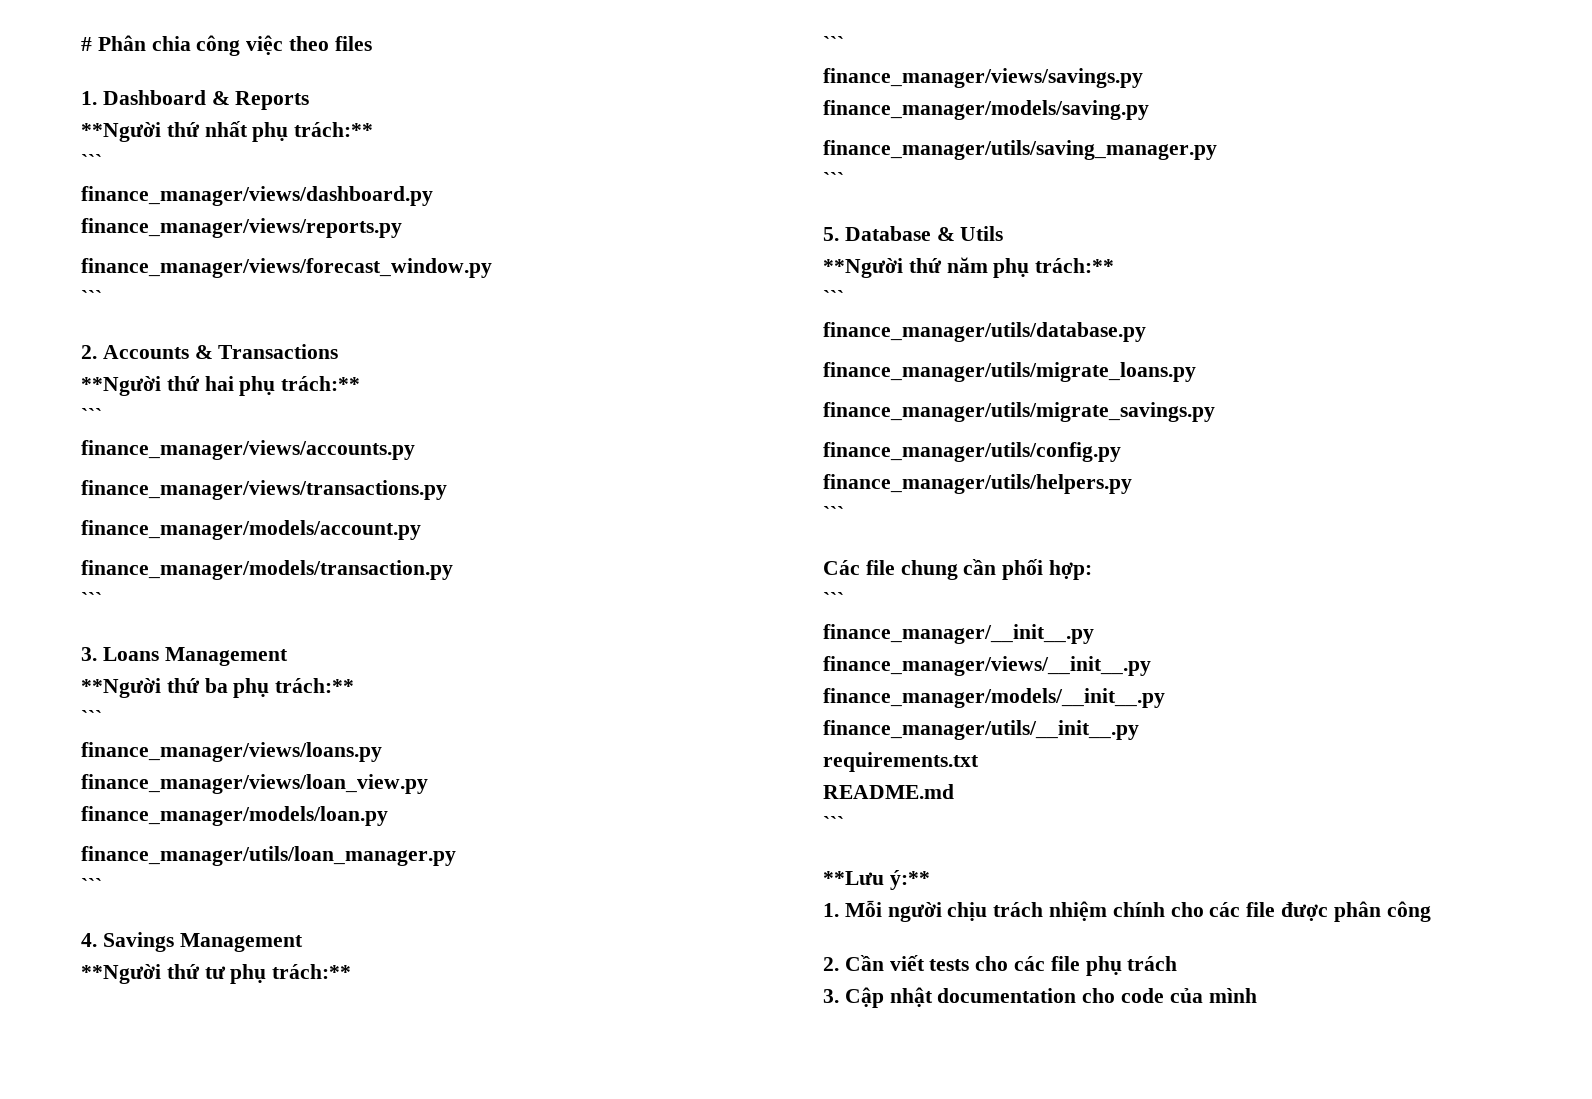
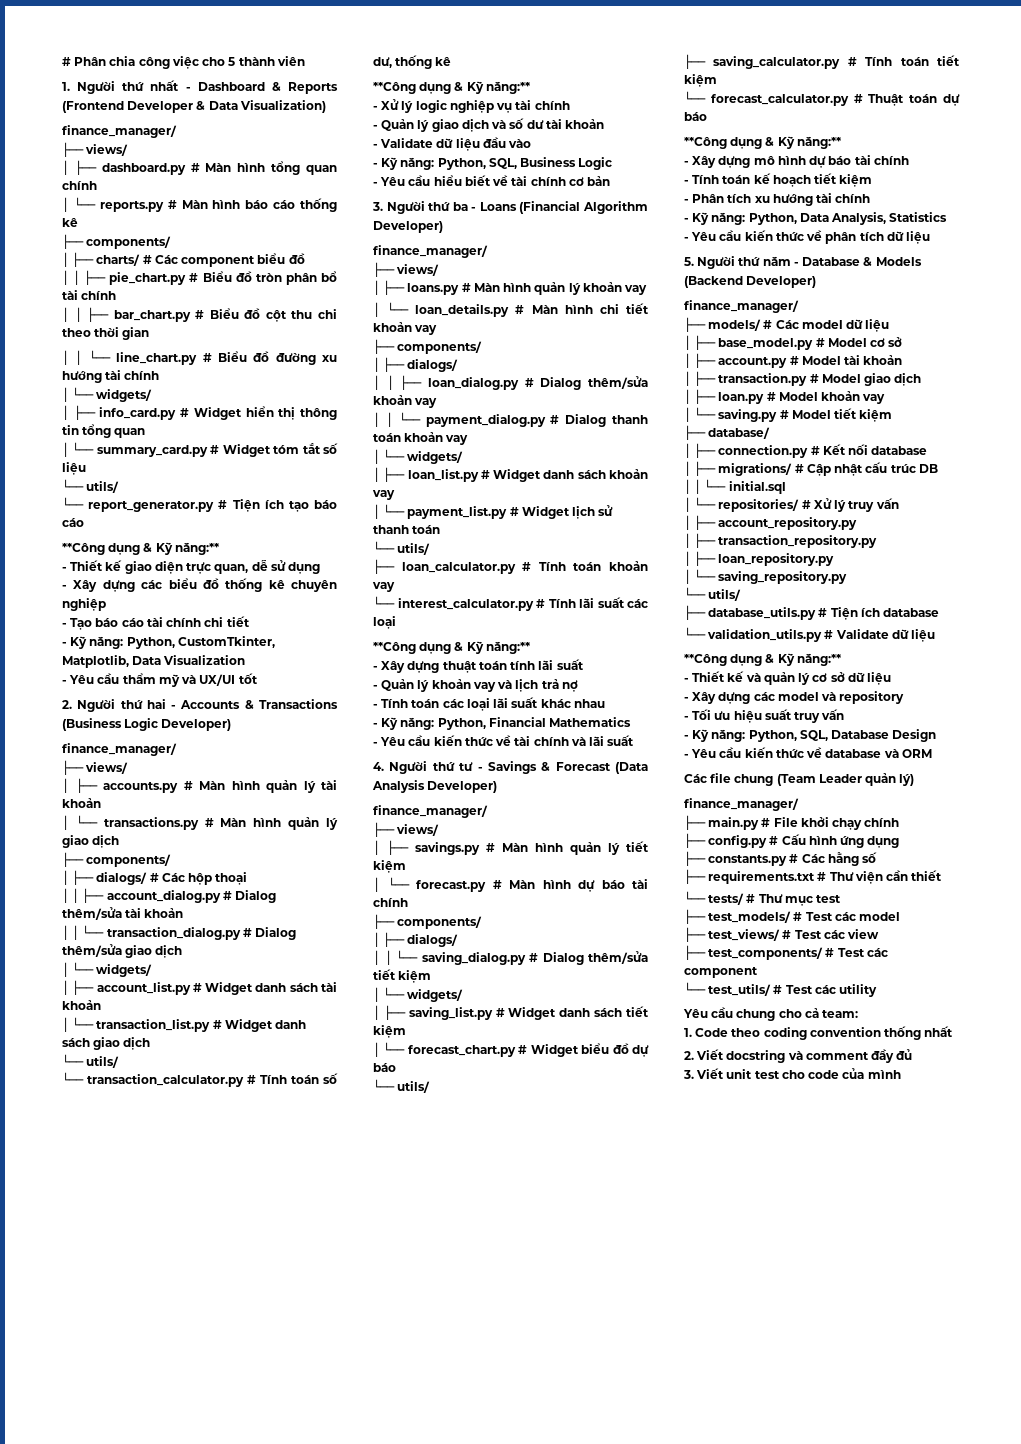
[289,36,372,51] [81,90,310,110] [81,121,374,142] [81,154,102,169] [81,186,433,206] [81,218,402,238] [81,258,492,278] [81,290,102,305] [81,344,339,359] [81,376,361,396] [81,408,102,423] [81,440,415,460] [81,480,447,500] [81,520,421,540] [81,560,453,580] [81,592,102,607] [81,647,288,666] [81,678,355,698] [81,710,102,725] [81,742,382,762] [81,774,428,794] [81,806,388,826] [81,846,456,866] [81,878,102,893] [81,932,303,952] [81,964,352,984] [823,36,844,51] [823,68,1143,88] [823,100,1149,120] [823,140,1217,160] [823,172,844,187] [823,226,1004,241] [823,257,1115,278] [823,290,844,305] [823,322,1146,342] [823,362,1196,382] [823,402,1215,422] [823,442,1121,462] [823,474,1132,494] [823,506,844,521] [823,559,1093,580] [823,592,844,607] [823,624,1094,644] [823,656,1151,676] [823,688,1165,708] [823,720,1139,740] [823,752,979,772] [823,784,954,799] [823,816,844,831] [823,870,930,890] [823,900,1431,922] [823,955,1178,976] [823,987,1077,1008] theo files // 1. Dashboard & Reports // **Người thứ nhất phụ trách:** // ``` // finance_manager/views/dashboard.py // finance_manager/views/reports.py // finance_manager/views/forecast_window.py // ``` // 2. Accounts & Transactions // **Người thứ hai phụ trách:** // ``` // finance_manager/views/accounts.py // finance_manager/views/transactions.py // finance_manager/models/account.py // finance_manager/models/transaction.py // ``` // 3. Loans Management // **Người thứ ba phụ trách:** // ``` // finance_manager/views/loans.py // finance_manager/views/loan_view.py // finance_manager/models/loan.py // finance_manager/utils/loan_manager.py // ``` // 4. Savings Management // **Người thứ tư phụ trách:** // ``` // finance_manager/views/savings.py // finance_manager/models/saving.py // finance_manager/utils/saving_manager.py // ``` // 5. Database & Utils // **Người thứ năm phụ trách:** // ``` // finance_manager/utils/database.py // finance_manager/utils/migrate_loans.py // finance_manager/utils/migrate_savings.py // finance_manager/utils/config.py // finance_manager/utils/helpers.py // ``` // Các file chung cần phối hợp: // ``` // finance_manager/__init__.py // finance_manager/views/__init__.py // finance_manager/models/__init__.py // finance_manager/utils/__init__.py // requirements.txt // README.md // ``` // **Lưu ý:** // 1. Mỗi người chịu trách nhiệm chính cho các file được phân công // 2. Cần viết tests cho các file phụ trách // 3. Cập nhật documentation -> [202,56,305,66] [62,80,338,94] [62,100,326,113] [62,125,177,138] [62,142,129,157] [62,160,337,175] [62,181,97,190] [62,197,337,212] [62,218,78,227] [62,234,172,249] [62,252,305,267] [62,270,337,285] [62,290,117,300] [62,307,337,322] [62,327,150,340] [62,350,337,365] [62,370,160,383] [62,387,153,402] [62,405,337,420] [62,424,146,438] [62,442,338,457] [62,462,86,475] [62,479,120,493] [62,497,337,512] [62,518,84,527] [62,542,220,555] [62,559,321,574] [62,578,337,592] [62,598,106,611] [62,616,250,630] [62,636,275,649] [62,655,246,668] [62,673,258,687] [62,699,338,712] [62,718,232,731] [62,743,177,756] [62,760,129,775] [62,778,337,793] [62,798,101,808] [62,815,338,830] [62,835,120,848] [62,852,172,867] [62,870,248,885] [62,888,277,903] [62,907,184,920] [62,925,297,940] [62,944,183,958] [62,962,153,977] [62,980,337,995] [62,1000,101,1010] [62,1017,307,1032] [62,1037,151,1050] [62,1054,120,1068] [62,1072,338,1087] [373,55,452,69] [373,81,531,94] [373,99,570,113] [373,118,605,132] [373,137,532,151] [373,157,613,170] [373,175,611,186] [372,201,648,214] [373,221,443,233] [373,245,488,258] [373,262,440,277] [373,280,648,295] [373,302,649,317] [373,322,438,335] [373,339,483,354] [373,357,459,372] [373,375,648,390] [373,395,438,408] [373,412,648,427] [373,432,469,445] [373,449,464,464] [373,467,648,482] [372,490,395,500] [373,504,614,519] [373,525,441,534] [373,541,431,555] [373,559,648,574] [372,582,395,592] [373,596,648,611] [373,616,396,629] [373,641,531,654] [373,659,584,673] [373,679,578,692] [373,697,605,711] [373,717,632,730] [373,735,635,746] [373,761,648,774] [372,780,498,793] [373,805,488,818] [373,822,440,837] [373,840,649,855] [373,860,406,873] [373,877,648,892] [373,898,408,907] [373,914,483,929] [373,932,459,947] [373,950,648,965] [373,969,432,983] [373,987,464,1002] [373,1005,649,1020] [373,1025,406,1038] [373,1042,649,1057] [373,1063,396,1072] [373,1079,431,1093] [684,54,960,69] [684,74,717,87] [684,91,960,106] [684,112,707,121] [684,136,842,149] [684,155,909,168] [684,173,873,187] [684,193,871,206] [684,212,948,225] [684,230,931,244] [684,256,922,269] [684,276,817,288] [684,300,799,313] [684,317,890,332] [684,335,903,350] [684,353,903,368] [684,371,922,386] [684,389,886,404] [684,407,893,422] [684,425,771,440] [684,443,928,458] [684,461,938,476] [684,479,786,494] [684,497,899,512] [684,515,858,530] [684,533,878,548] [684,551,835,566] [684,569,848,584] [684,587,742,601] [684,605,940,620] [684,627,936,642] [684,653,842,666] [684,671,892,685] [684,691,905,704] [684,709,845,723] [684,729,937,742] [684,747,932,758] [684,773,915,786] [684,798,799,811] [684,815,900,830] [684,833,900,848] [684,851,878,866] [684,869,943,884] [684,891,842,906] [684,909,901,924] [684,927,880,942] [684,945,888,960] [684,967,758,978] [684,982,878,997] [683,1007,859,1021] [684,1026,954,1040] [684,1049,913,1063] [683,1068,780,1079] cho 5 thành viên // 1. Người thứ nhất - Dashboard & Reports (Frontend Developer & Data Visualization) // finance_manager/ // ├── views/ // │ ├── dashboard.py # Màn hình tổng quan chính // │ └── reports.py # Màn hình báo cáo thống kê // ├── components/ // │ ├── charts/ # Các component biểu đồ // │ │ ├── pie_chart.py # Biểu đồ tròn phân bổ tài chính // │ │ ├── bar_chart.py # Biểu đồ cột thu chi theo thời gian // │ │ └── line_chart.py # Biểu đồ đường xu hướng tài chính // │ └── widgets/ // │ ├── info_card.py # Widget hiển thị thông tin tổng quan // │ └── summary_card.py # Widget tóm tắt số liệu // └── utils/ // └── report_generator.py # Tiện ích tạo báo cáo // **Công dụng & Kỹ năng:** // - Thiết kế giao diện trực quan, dễ sử dụng // - Xây dựng các biểu đồ thống kê chuyên nghiệp // - Tạo báo cáo tài chính chi tiết // - Kỹ năng: Python, CustomTkinter, Matplotlib, Data Visualization // - Yêu cầu thẩm mỹ và UX/UI tốt // 2. Người thứ hai - Accounts & Transactions (Business Logic Developer) // finance_manager/ // ├── views/ // │ ├── accounts.py # Màn hình quản lý tài khoản // │ └── transactions.py # Màn hình quản lý giao dịch // ├── components/ // │ ├── dialogs/ # Các hộp thoại // │ │ ├── account_dialog.py # Dialog thêm/sửa tài khoản // │ │ └── transaction_dialog.py # Dialog thêm/sửa giao dịch // │ └── widgets/ // │ ├── account_list.py # Widget danh sách tài khoản // │ └── transaction_list.py # Widget danh sách giao dịch // └── utils/ // └── transaction_calculator.py # Tính toán số dư, thống kê // **Công dụng & Kỹ năng:** // - Xử lý logic nghiệp vụ tài chính // - Quản lý giao dịch và số dư tài khoản // - Validate dữ liệu đầu vào // - Kỹ năng: Python, SQL, Business Logic // - Yêu cầu hiểu biết về tài chính cơ bản // 3. Người thứ ba - Loans (Financial Algorithm Developer) // finance_manager/ // ├── views/ // │ ├── loans.py # Màn hình quản lý khoản vay // │ └── loan_details.py # Màn hình chi tiết khoản vay // ├── components/ // │ ├── dialogs/ // │ │ ├── loan_dialog.py # Dialog thêm/sửa khoản vay // │ │ └── payment_dialog.py # Dialog thanh toán khoản vay // │ └── widgets/ // │ ├── loan_list.py # Widget danh sách khoản vay // │ └── payment_list.py # Widget lịch sử thanh toán // └── utils/ // ├── loan_calculator.py # Tính toán khoản vay // └── interest_calculator.py # Tính lãi suất các loại // **Công dụng & Kỹ năng:** // - Xây dựng thuật toán tính lãi suất // - Quản lý khoản vay và lịch trả nợ // - Tính toán các loại lãi suất khác nhau // - Kỹ năng: Python, Financial Mathematics // - Yêu cầu kiến thức về tài chính và lãi suất // 4. Người thứ tư - Savings & Forecast (Data Analysis Developer) // finance_manager/ // ├── views/ // │ ├── savings.py # Màn hình quản lý tiết kiệm // │ └── forecast.py # Màn hình dự báo tài chính // ├── components/ // │ ├── dialogs/ // │ │ └── saving_dialog.py # Dialog thêm/sửa tiết kiệm // │ └── widgets/ // │ ├── saving_list.py # Widget danh sách tiết kiệm // │ └── forecast_chart.py # Widget biểu đồ dự báo // └── utils/ // ├── saving_calculator.py # Tính toán tiết kiệm // └── forecast_calculator.py # Thuật toán dự báo // **Công dụng & Kỹ năng:** // - Xây dựng mô hình dự báo tài chính // - Tính toán kế hoạch tiết kiệm // - Phân tích xu hướng tài chính // - Kỹ năng: Python, Data Analysis, Statistics // - Yêu cầu kiến thức về phân tích dữ liệu // 5. Người thứ năm - Database & Models (Backend Developer) // finance_manager/ // ├── models/ # Các model dữ liệu // │ ├── base_model.py # Model cơ sở // │ ├── account.py # Model tài khoản // │ ├── transaction.py # Model giao dịch // │ ├── loan.py # Model khoản vay // │ └── saving.py # Model tiết kiệm // ├── database/ // │ ├── connection.py # Kết nối database // │ ├── migrations/ # Cập nhật cấu trúc DB // │ │ └── initial.sql // │ └── repositories/ # Xử lý truy vấn // │ ├── account_repository.py // │ ├── transaction_repository.py // │ ├── loan_repository.py // │ └── saving_repository.py // └── utils/ // ├── database_utils.py # Tiện ích database // └── validation_utils.py # Validate dữ liệu // **Công dụng & Kỹ năng:** // - Thiết kế và quản lý cơ sở dữ liệu // - Xây dựng các model và repository // - Tối ưu hiệu suất truy vấn // - Kỹ năng: Python, SQL, Database Design // - Yêu cầu kiến thức về database và ORM // Các file chung (Team Leader quản lý) // finance_manager/ // ├── main.py # File khởi chạy chính // ├── config.py # Cấu hình ứng dụng // ├── constants.py # Các hằng số // ├── requirements.txt # Thư viện cần thiết // └── tests/ # Thư mục test // ├── test_models/ # Test các model // ├── test_views/ # Test các view // ├── test_components/ # Test các component // └── test_utils/ # Test các utility // Yêu cầu chung cho cả team: // 1. Code theo coding convention thống nhất // 2. Viết docstring và comment đầy đủ // 3. Viết unit test

